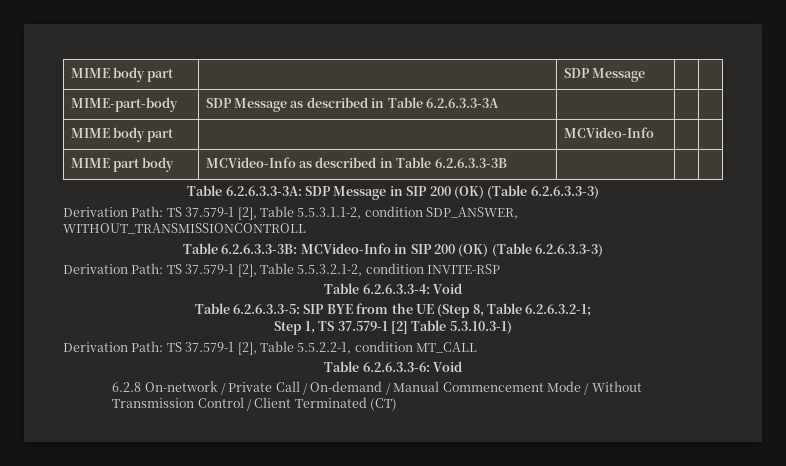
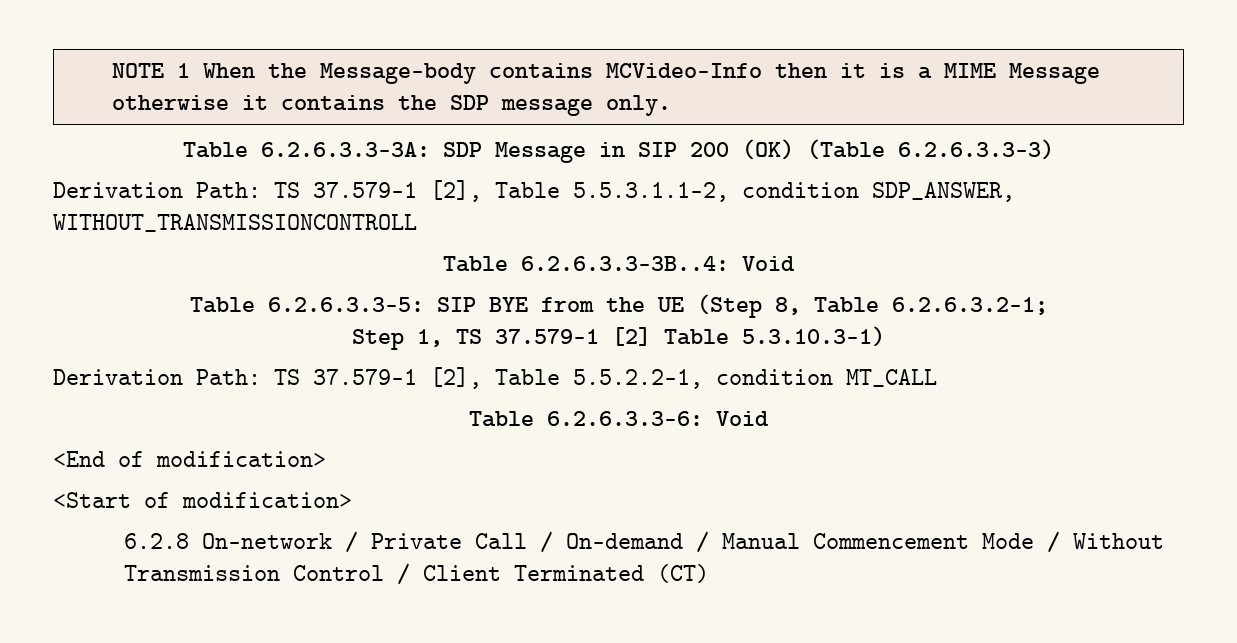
[70,67,174,82] [563,68,646,82] [70,97,178,112] [205,97,499,112] [70,127,174,142] [563,127,654,138] [70,157,175,172] [205,157,507,168] MIME body part | | SDP Message | | // MIME-part-body | SDP Message as described in Table 6.2.6.3.3-3A | | | // MIME body part | | MCVideo-Info | | // MIME part body | MCVideo-Info as described in Table 6.2.6.3.3-3B | | | -> [112,63,1101,84] [112,95,672,116] NOTE 1 When the Message-body contains MCVideo-Info then it is a MIME Message otherwise it contains the SDP message only.
[221,243,603,257] [63,263,500,277] [324,283,430,294] 6.2.6.3.3-3B: MCVideo-Info in SIP 200 (OK) (Table 6.2.6.3.3-3) // Derivation Path: TS 37.579-1 [2], Table 5.5.3.2.1-2, condition INVITE-RSP // Table 6.2.6.3.3-4: -> [521,256,729,271] 6.2.6.3.3-3B..4:
(462, 366) none -> [53,451,326,467] [53,492,352,508] // <End of modification> // <Start of modification>

